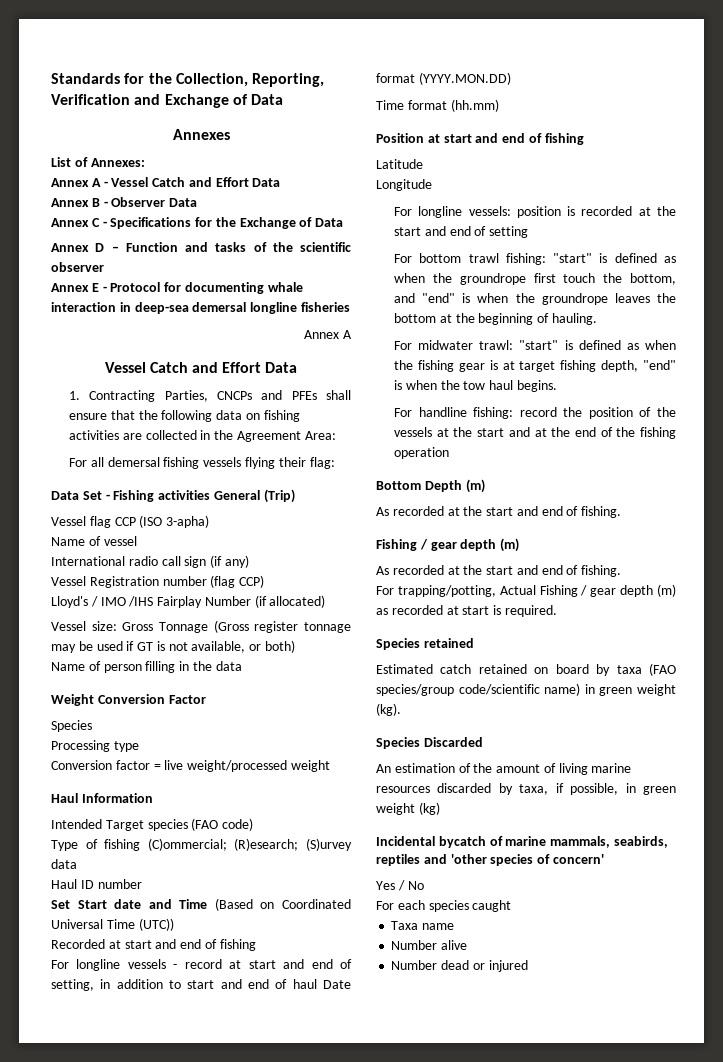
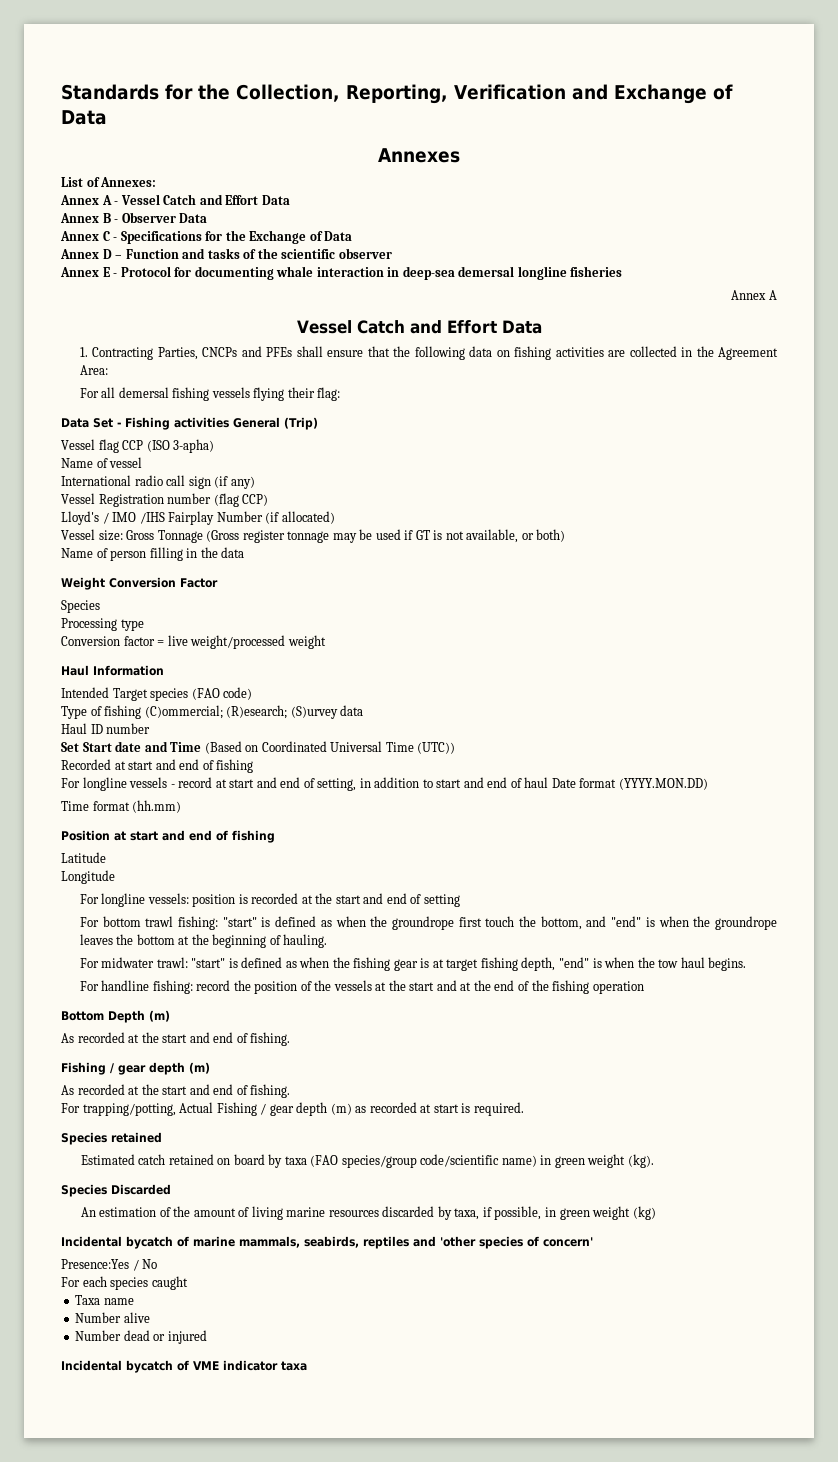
[376,881,395,890] Yes -> [61,1259,129,1269] Presence:Yes
(528, 966) none -> [61,1360,307,1373] // Incidental bycatch of VME indicator taxa

